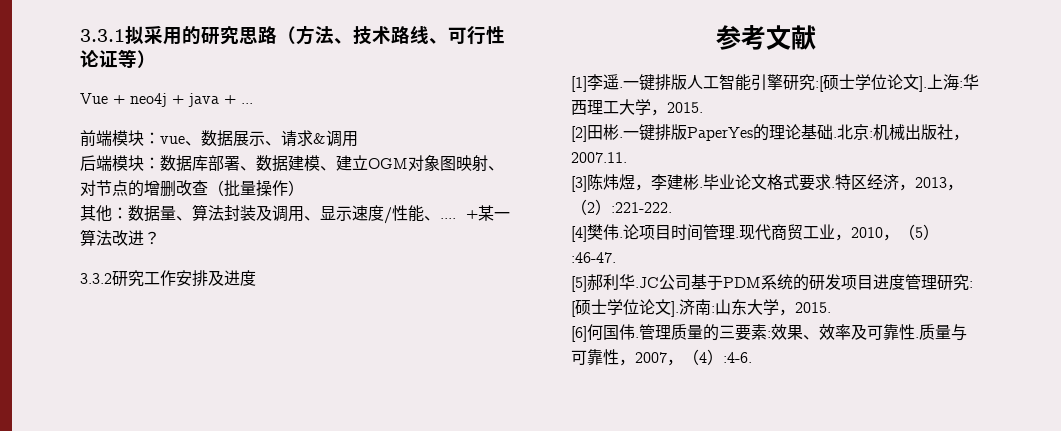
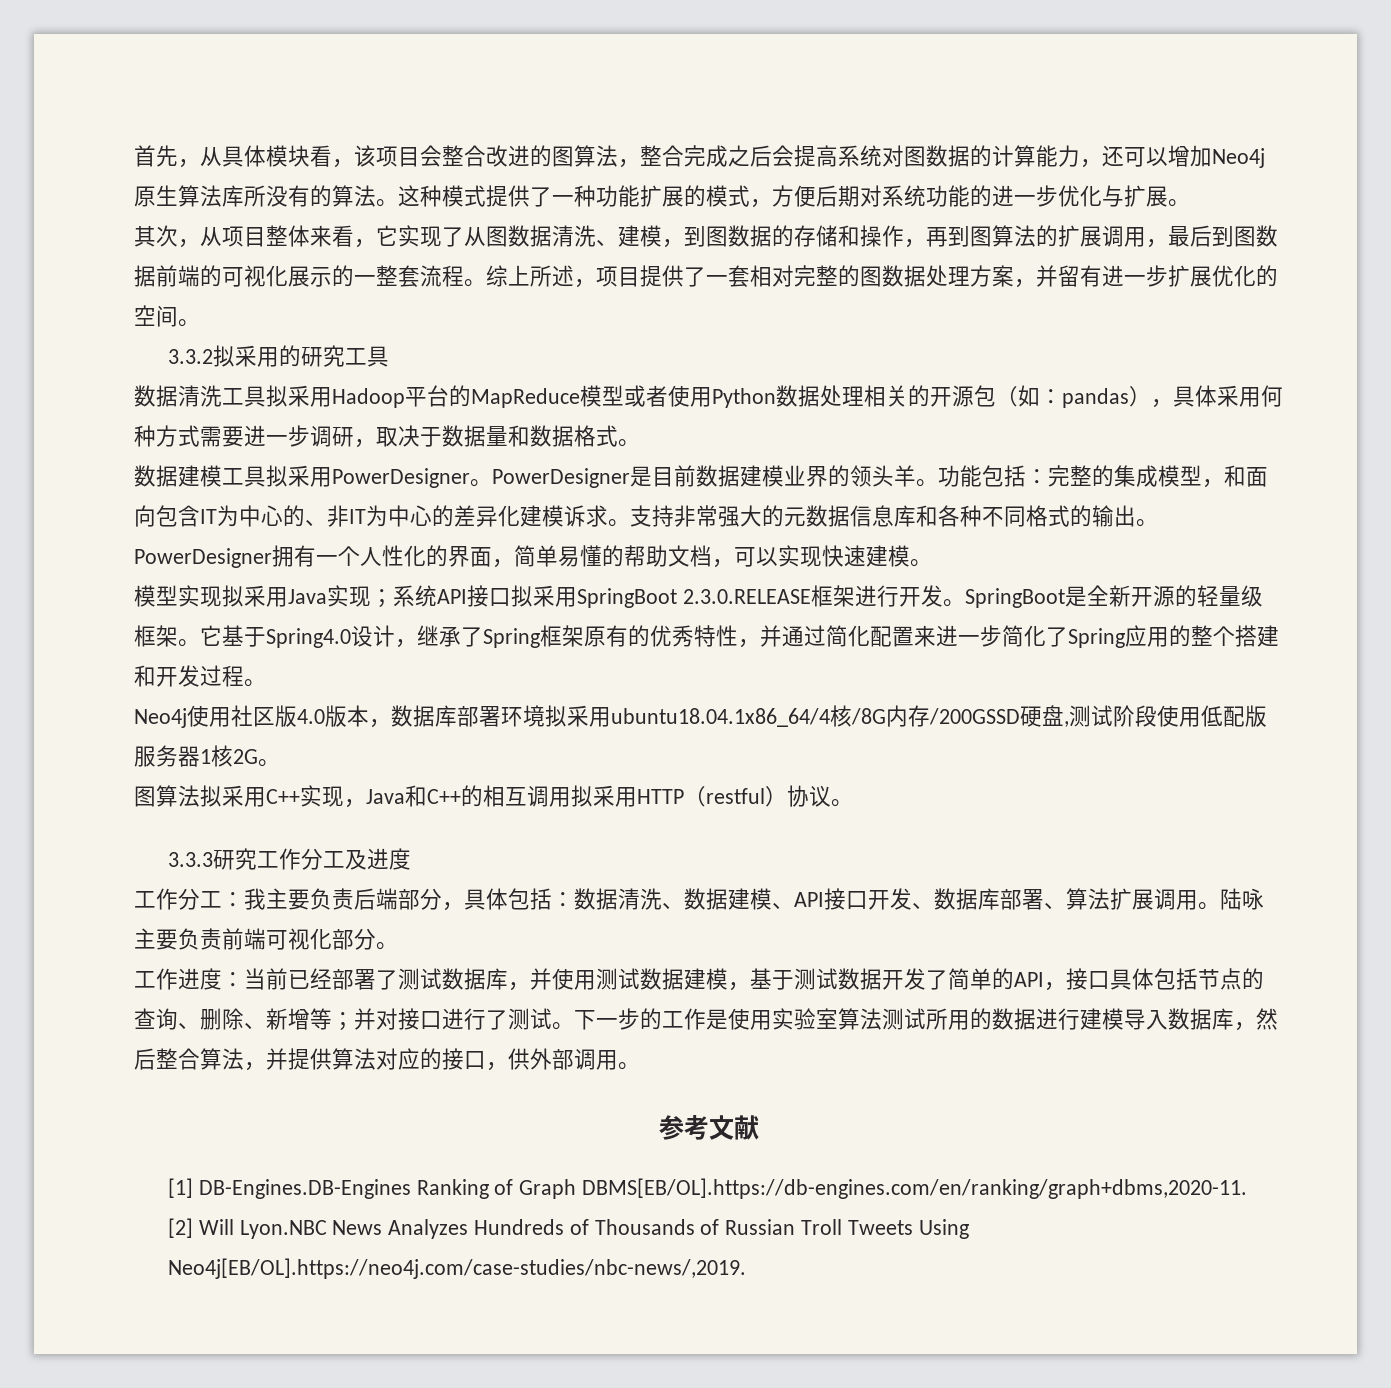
[80,25,505,45] [80,49,156,68] [80,93,253,107] [80,130,358,147] [80,155,504,172] [80,180,304,197] [80,204,510,224] [80,229,160,246] [80,270,256,287] [716,25,816,50] [571,74,980,92] [571,99,704,116] [571,124,970,142] [571,152,628,163] [571,174,964,192] [571,199,673,215] [571,224,940,242] [571,252,617,263] [571,274,974,292] [571,299,832,317] [571,324,968,342] [571,349,753,366] 3.3.1拟采用的研究思路（方法、技术路线、可行性论证等） // Vue + neo4j + java + ... // 前端模块：vue、数据展示、请求&调用 // 后端模块：数据库部署、数据建模、建立OGM对象图映射、对节点的增删改查（批量操作） // 其他：数据量、算法封装及调用、显示速度/性能、.... +某一算法改进？ // 3.3.2研究工作安排及进度 // 参考文献 // [1]李遥.一键排版人工智能引擎研究:[硕士学位论文].上海:华西理工大学，2015. // [2]田彬.一键排版PaperYes的理论基础.北京:机械出版社，2007.11. // [3]陈炜煜，李建彬.毕业论文格式要求.特区经济，2013，（2）:221-222. // [4]樊伟.论项目时间管理.现代商贸工业，2010，（5）:46-47. // [5]郝利华.JC公司基于PDM系统的研发项目进度管理研究: [硕士学位论文].济南:山东大学，2015. // [6]何国伟.管理质量的三要素:效果、效率及可靠性.质量与可靠性，2007，（4）:4-6. -> [134,145,1265,168] [134,185,1190,208] [134,225,1278,248] [134,265,1278,288] [134,305,200,327] [167,345,389,367] [134,385,1283,408] [134,425,640,448] [134,465,1268,488] [134,505,1158,527] [134,545,932,568] [134,585,1263,608] [134,625,1279,648] [134,665,266,687] [134,705,1267,728] [134,745,280,767] [134,785,853,808] [167,848,411,870] [134,888,1264,911] [134,928,398,950] [134,968,1264,991] [134,1008,1278,1031] [134,1048,640,1071] [659,1115,759,1140] [167,1178,1247,1199] [167,1218,969,1239] [167,1258,746,1279] 首先，从具体模块看，该项目会整合改进的图算法，整合完成之后会提高系统对图数据的计算能力，还可以增加Neo4j原生算法库所没有的算法。这种模式提供了一种功能扩展的模式，方便后期对系统功能的进一步优化与扩展。 // 其次，从项目整体来看，它实现了从图数据清洗、建模，到图数据的存储和操作，再到图算法的扩展调用，最后到图数据前端的可视化展示的一整套流程。综上所述，项目提供了一套相对完整的图数据处理方案，并留有进一步扩展优化的空间。 // 3.3.2拟采用的研究工具 // 数据清洗工具拟采用Hadoop平台的MapReduce模型或者使用Python数据处理相关的开源包（如：pandas），具体采用何种方式需要进一步调研，取决于数据量和数据格式。 // 数据建模工具拟采用PowerDesigner。PowerDesigner是目前数据建模业界的领头羊。功能包括：完整的集成模型，和面向包含IT为中心的、非IT为中心的差异化建模诉求。支持非常强大的元数据信息库和各种不同格式的输出。PowerDesigner拥有一个人性化的界面，简单易懂的帮助文档，可以实现快速建模。 // 模型实现拟采用Java实现；系统API接口拟采用SpringBoot 2.3.0.RELEASE框架进行开发。SpringBoot是全新开源的轻量级框架。它基于Spring4.0设计，继承了Spring框架原有的优秀特性，并通过简化配置来进一步简化了Spring应用的整个搭建和开发过程。 // Neo4j使用社区版4.0版本，数据库部署环境拟采用ubuntu18.04.1x86_64/4核/8G内存/200GSSD硬盘,测试阶段使用低配版服务器1核2G。 // 图算法拟采用C++实现，Java和C++的相互调用拟采用HTTP（restful）协议。 // 3.3.3研究工作分工及进度 // 工作分工：我主要负责后端部分，具体包括：数据清洗、数据建模、API接口开发、数据库部署、算法扩展调用。陆咏主要负责前端可视化部分。 // 工作进度：当前已经部署了测试数据库，并使用测试数据建模，基于测试数据开发了简单的API，接口具体包括节点的查询、删除、新增等；并对接口进行了测试。下一步的工作是使用实验室算法测试所用的数据进行建模导入数据库，然后整合算法，并提供算法对应的接口，供外部调用。 // 参考文献 // [1] DB-Engines.DB-Engines Ranking of Graph DBMS[EB/OL].https://db-engines.com/en/ranking/graph+dbms,2020-11. // [2] Will Lyon.NBC News Analyzes Hundreds of Thousands of Russian Troll Tweets Using Neo4j[EB/OL].https://neo4j.com/case-studies/nbc-news/,2019.

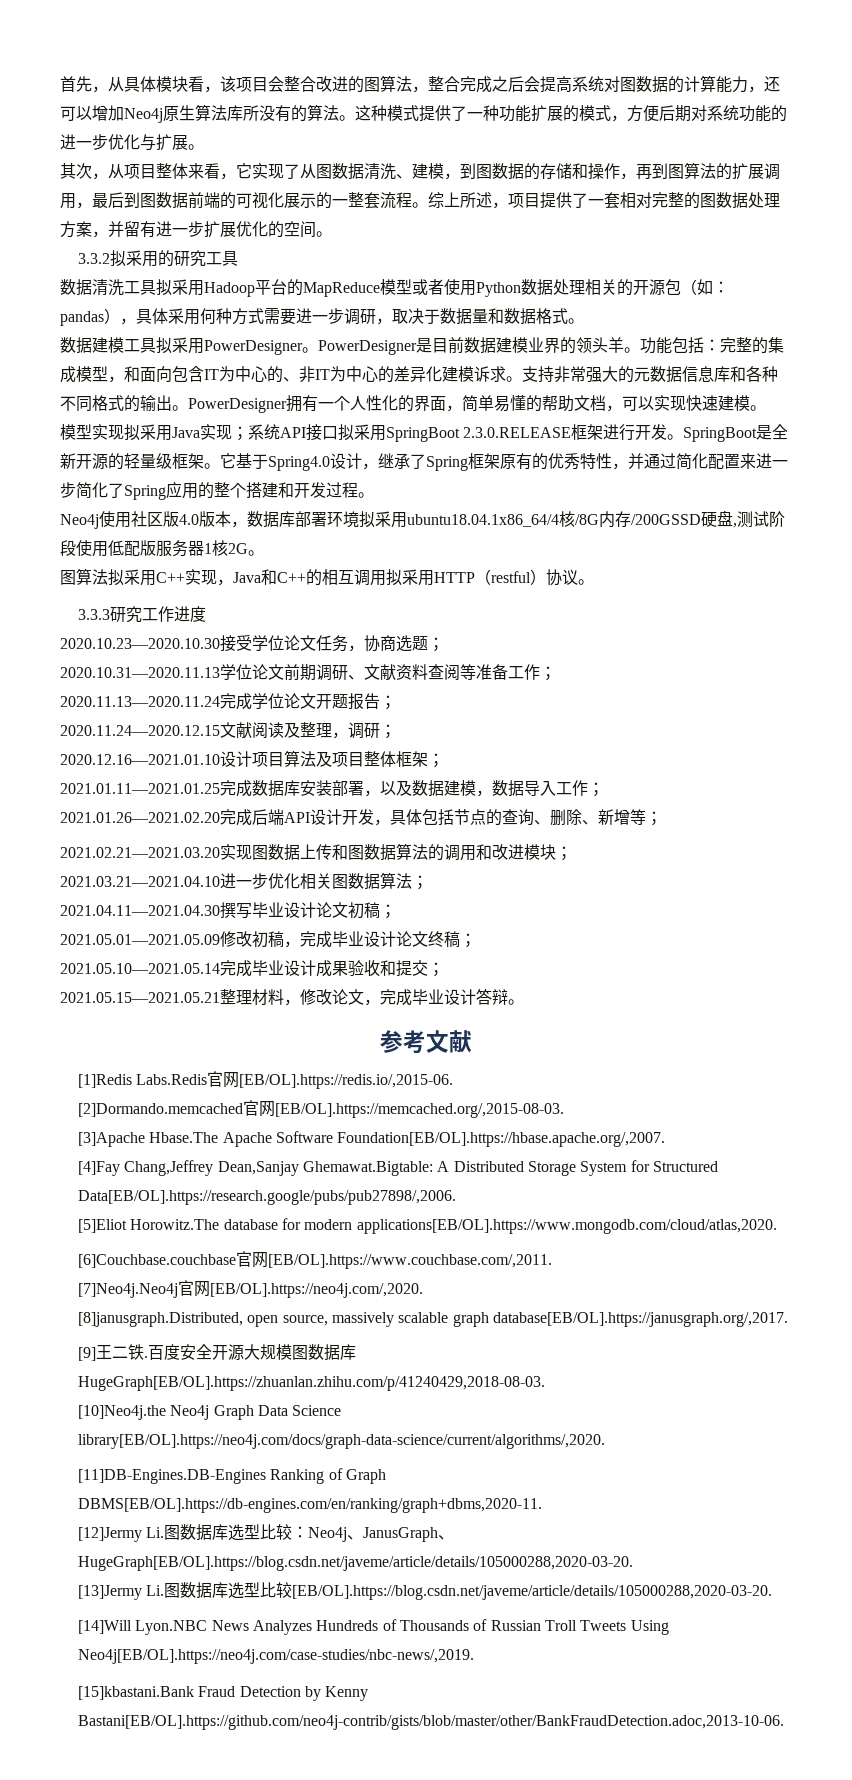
[300,848,367,870] 分工及 -> (175, 614) none
[134,888,1264,911] [134,928,398,950] [134,968,1110,991] 工作分工：我主要负责后端部分，具体包括：数据清洗、数据建模、API接口开发、数据库部署、算法扩展调用。陆咏主要负责前端可视化部分。 // 工作进度：当前已经部署了测试数据库，并使用测试数据建模，基于测试数据开发了简单的API，接口 -> [60,635,444,652] [60,664,556,681] [60,693,396,710] [60,722,396,739] [60,750,444,768] [60,780,604,797] [60,809,390,826] 2020.10.23—2020.10.30接受学位论文任务，协商选题； // 2020.10.31—2020.11.13学位论文前期调研、文献资料查阅等准备工作； // 2020.11.13—2020.11.24完成学位论文开题报告； // 2020.11.24—2020.12.15文献阅读及整理，调研； // 2020.12.16—2021.01.10设计项目算法及项目整体框架； // 2021.01.11—2021.01.25完成数据库安装部署，以及数据建模，数据导入工作； // 2021.01.26—2021.02.20完成后端API设计开发，
[354,1008,1278,1031] [134,1048,640,1071] [659,1115,759,1140] [167,1178,1247,1199] [167,1218,234,1238] 并对接口进行了测试。下一步的工作是使用实验室算法测试所用的数据进行建模导入数据库，然后整合算法，并提供算法对应的接口，供外部调用。 // 参考文献 // [1] DB-Engines.DB-Engines Ranking of Graph DBMS[EB/OL].https://db-engines.com/en/ranking/graph+dbms,2020-11. // [2] Will -> [60,843,572,861] [60,872,428,890] [60,902,396,919] [60,931,476,948] [60,960,444,977] [60,989,524,1006] [380,1030,472,1054] [78,1071,454,1089] [78,1100,565,1118] [78,1131,666,1147] [78,1160,718,1176] [78,1190,457,1205] [78,1218,777,1234] [78,1251,553,1269] [78,1280,424,1298] [78,1312,789,1327] [78,1344,357,1361] [78,1376,546,1391] [78,1405,342,1420] [78,1434,606,1449] [78,1468,387,1484] [78,1498,543,1513] [78,1524,455,1542] [78,1556,634,1571] [78,1582,773,1600] [78,1620,133,1634] // 2021.02.21—2021.03.20实现图数据上传和图数据算法的调用和改进模块； // 2021.03.21—2021.04.10进一步优化相关图数据算法； // 2021.04.11—2021.04.30撰写毕业设计论文初稿； // 2021.05.01—2021.05.09修改初稿，完成毕业设计论文终稿； // 2021.05.10—2021.05.14完成毕业设计成果验收和提交； // 2021.05.15—2021.05.21整理材料，修改论文，完成毕业设计答辩。 // 参考文献 // [1]Redis Labs.Redis官网[EB/OL].https://redis.io/,2015-06. // [2]Dormando.memcached官网[EB/OL].https://memcached.org/,2015-08-03. // [3]Apache Hbase.The Apache Software Foundation[EB/OL].https://hbase.apache.org/,2007. // [4]Fay Chang,Jeffrey Dean,Sanjay Ghemawat.Bigtable: A Distributed Storage System for Structured Data[EB/OL].https://research.google/pubs/pub27898/,2006. // [5]Eliot Horowitz.The database for modern applications[EB/OL].https://www.mongodb.com/cloud/atlas,2020. // [6]Couchbase.couchbase官网[EB/OL].https://www.couchbase.com/,2011. // [7]Neo4j.Neo4j官网[EB/OL].https://neo4j.com/,2020. // [8]janusgraph.Distributed, open source, massively scalable graph database[EB/OL].https://janusgraph.org/,2017. // [9]王二铁.百度安全开源大规模图数据库HugeGraph[EB/OL].https://zhuanlan.zhihu.com/p/41240429,2018-08-03. // [10]Neo4j.the Neo4j Graph Data Science library[EB/OL].https://neo4j.com/docs/graph-data-science/current/algorithms/,2020. // [11]DB-Engines.DB-Engines Ranking of Graph DBMS[EB/OL].https://db-engines.com/en/ranking/graph+dbms,2020-11. // [12]Jermy Li.图数据库选型比较：Neo4j、JanusGraph、HugeGraph[EB/OL].https://blog.csdn.net/javeme/article/details/105000288,2020-03-20. // [13]Jermy Li.图数据库选型比较[EB/OL].https://blog.csdn.net/javeme/article/details/105000288,2020-03-20. // [14]Will
(746, 1268) none -> [78,1686,369,1701] [78,1715,785,1730] // [15]kbastani.Bank Fraud Detection by Kenny Bastani[EB/OL].https://github.com/neo4j-contrib/gists/blob/master/other/BankFraudDetection.adoc,2013-10-06.

